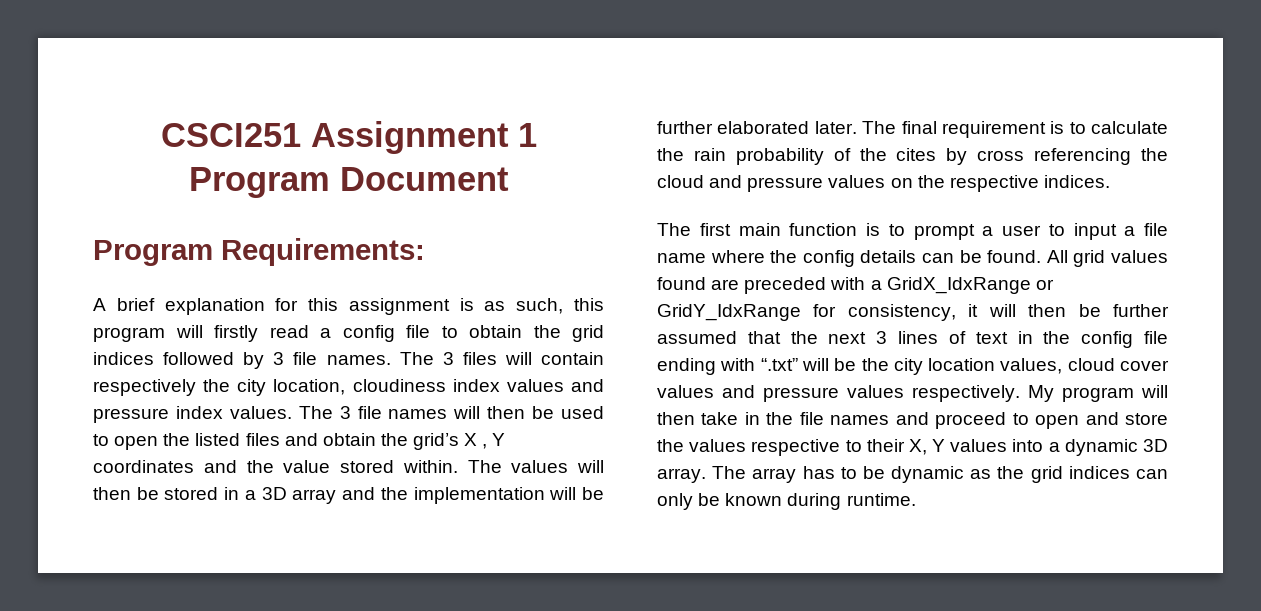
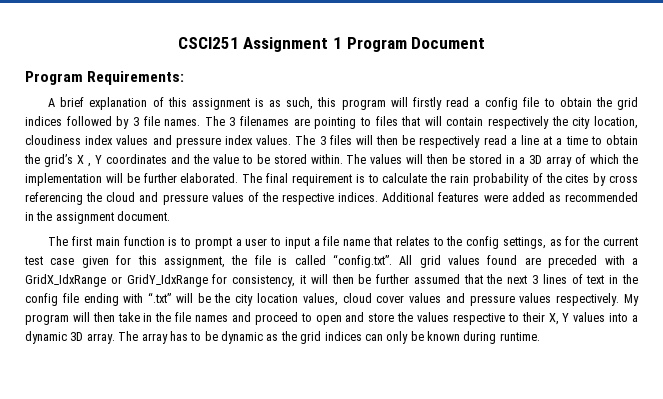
[275,298,299,311] for -> [152,97,164,107] of
[462,352,497,365] files -> [240,116,421,129] filenames are pointing to files that
[357,406,604,419] [93,433,318,450] file names will then be used to open the listed files and -> [329,135,602,148] files will then be respectively read a line at a time to
(331, 466) none -> [241,154,270,164] to be
[342,487,376,500] and -> [575,154,620,164] of which
[717,121,857,134] elaborated later. -> [180,173,239,183] elaborated.
[890,178,913,188] on -> [247,192,259,202] of
(1110, 181) none -> [382,192,638,202] [25,211,171,224] Additional features were added as recommended in the assignment document.
[710,250,1042,267] where the config details can be found. -> [373,236,638,249] [24,254,392,268] that relates to the config settings, as for the current test case given for this assignment, the file is called “config.txt”.

